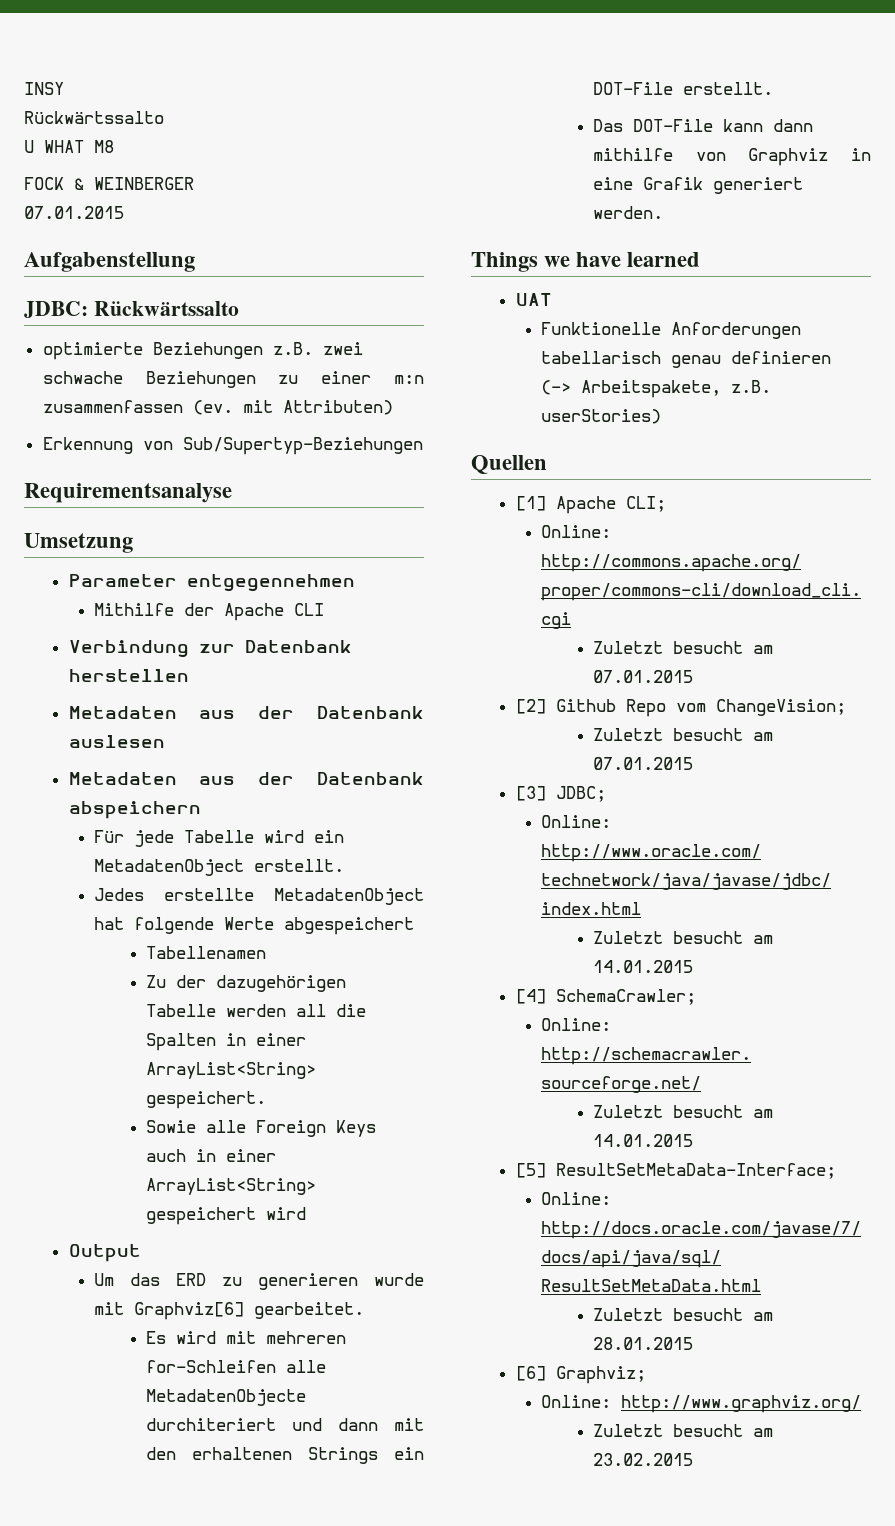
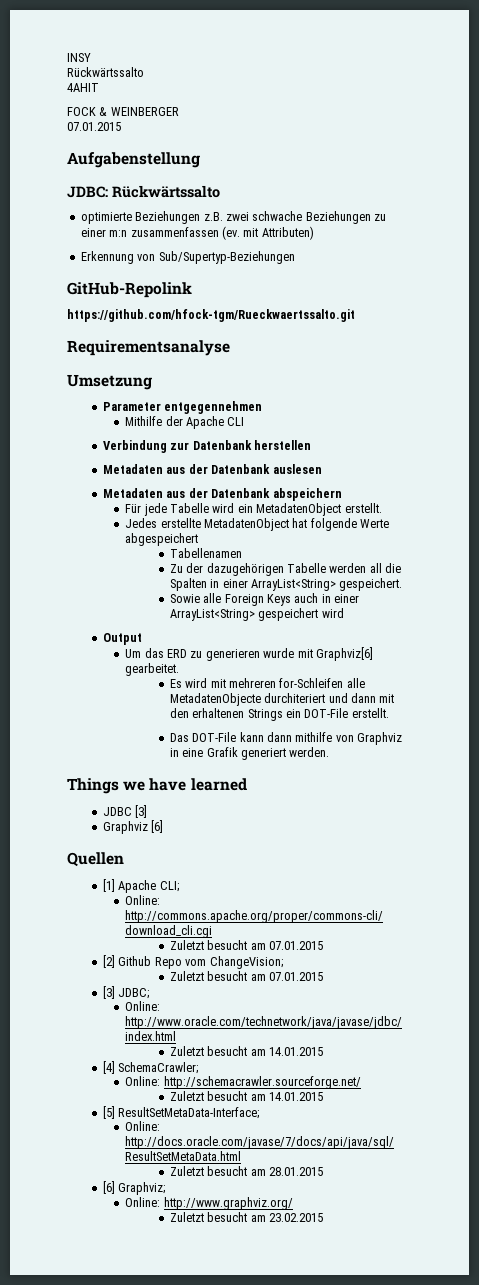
[24,140,114,153] U WHAT M8 -> [67,83,99,92] 4AHIT
(423, 446) none -> [67,282,192,298] [67,309,355,322] // GitHub-Repolink // https://github.com/hfock-tgm/Rueckwaertssalto.git
[515,293,552,306] [541,322,802,339] [541,351,832,368] [541,380,772,398] [541,409,662,424] UAT // Funktionelle Anforderungen tabellarisch genau definieren (-> Arbeitspakete, z.B. userStories) -> [103,805,148,818] [103,820,164,834] JDBC [3] // Graphviz [6]

